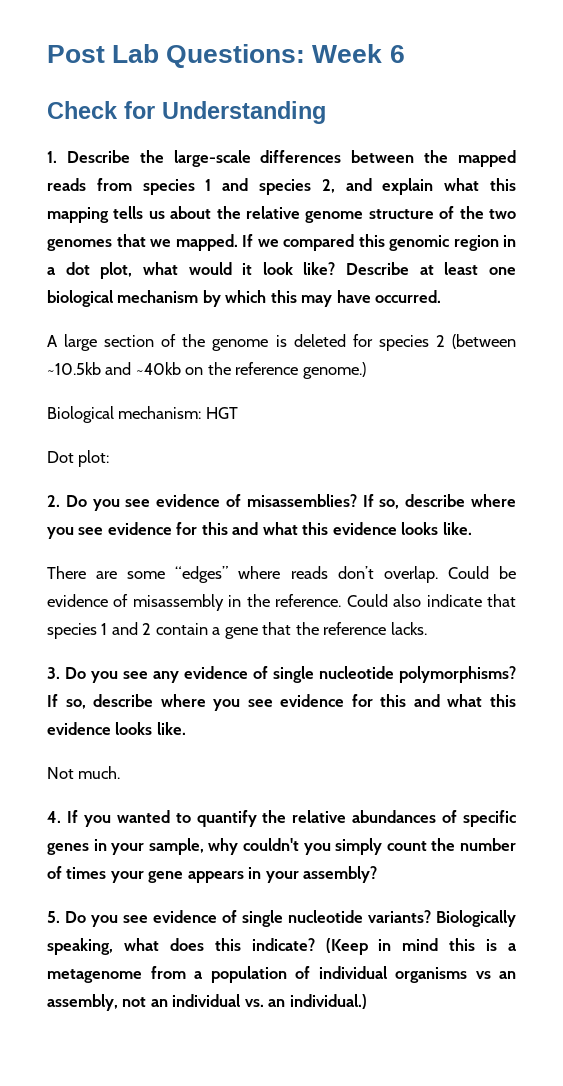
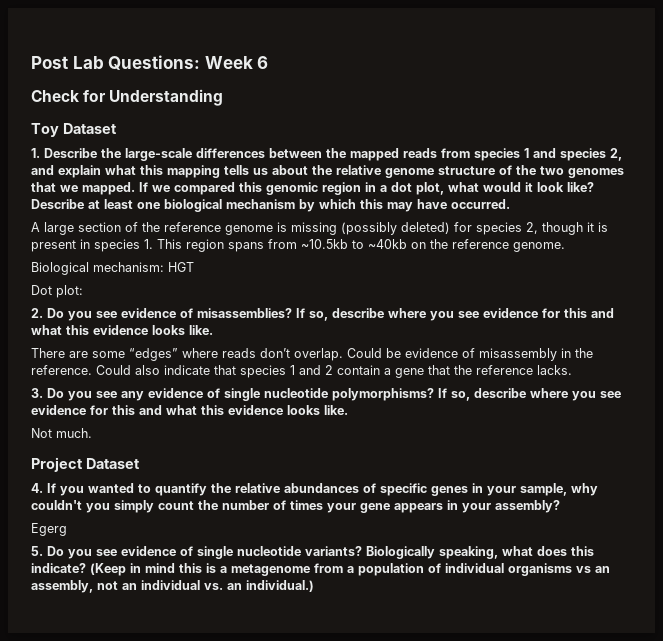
(326, 112) none -> [31,123,117,137] // Toy Dataset
(206, 340) none -> [164,222,221,232] reference
[293,334,516,351] [47,362,132,375] deleted for species 2 (between ~10.5kb and -> [291,222,608,235] [31,239,364,252] missing (possibly deleted) for species 2, though it is present in species 1. This region spans from ~10.5kb to
[302,362,366,379] genome.) -> [513,242,565,252] genome.
(121, 772) none -> [31,457,140,472] // Project Dataset
(378, 874) none -> [31,523,67,536] // Egerg

